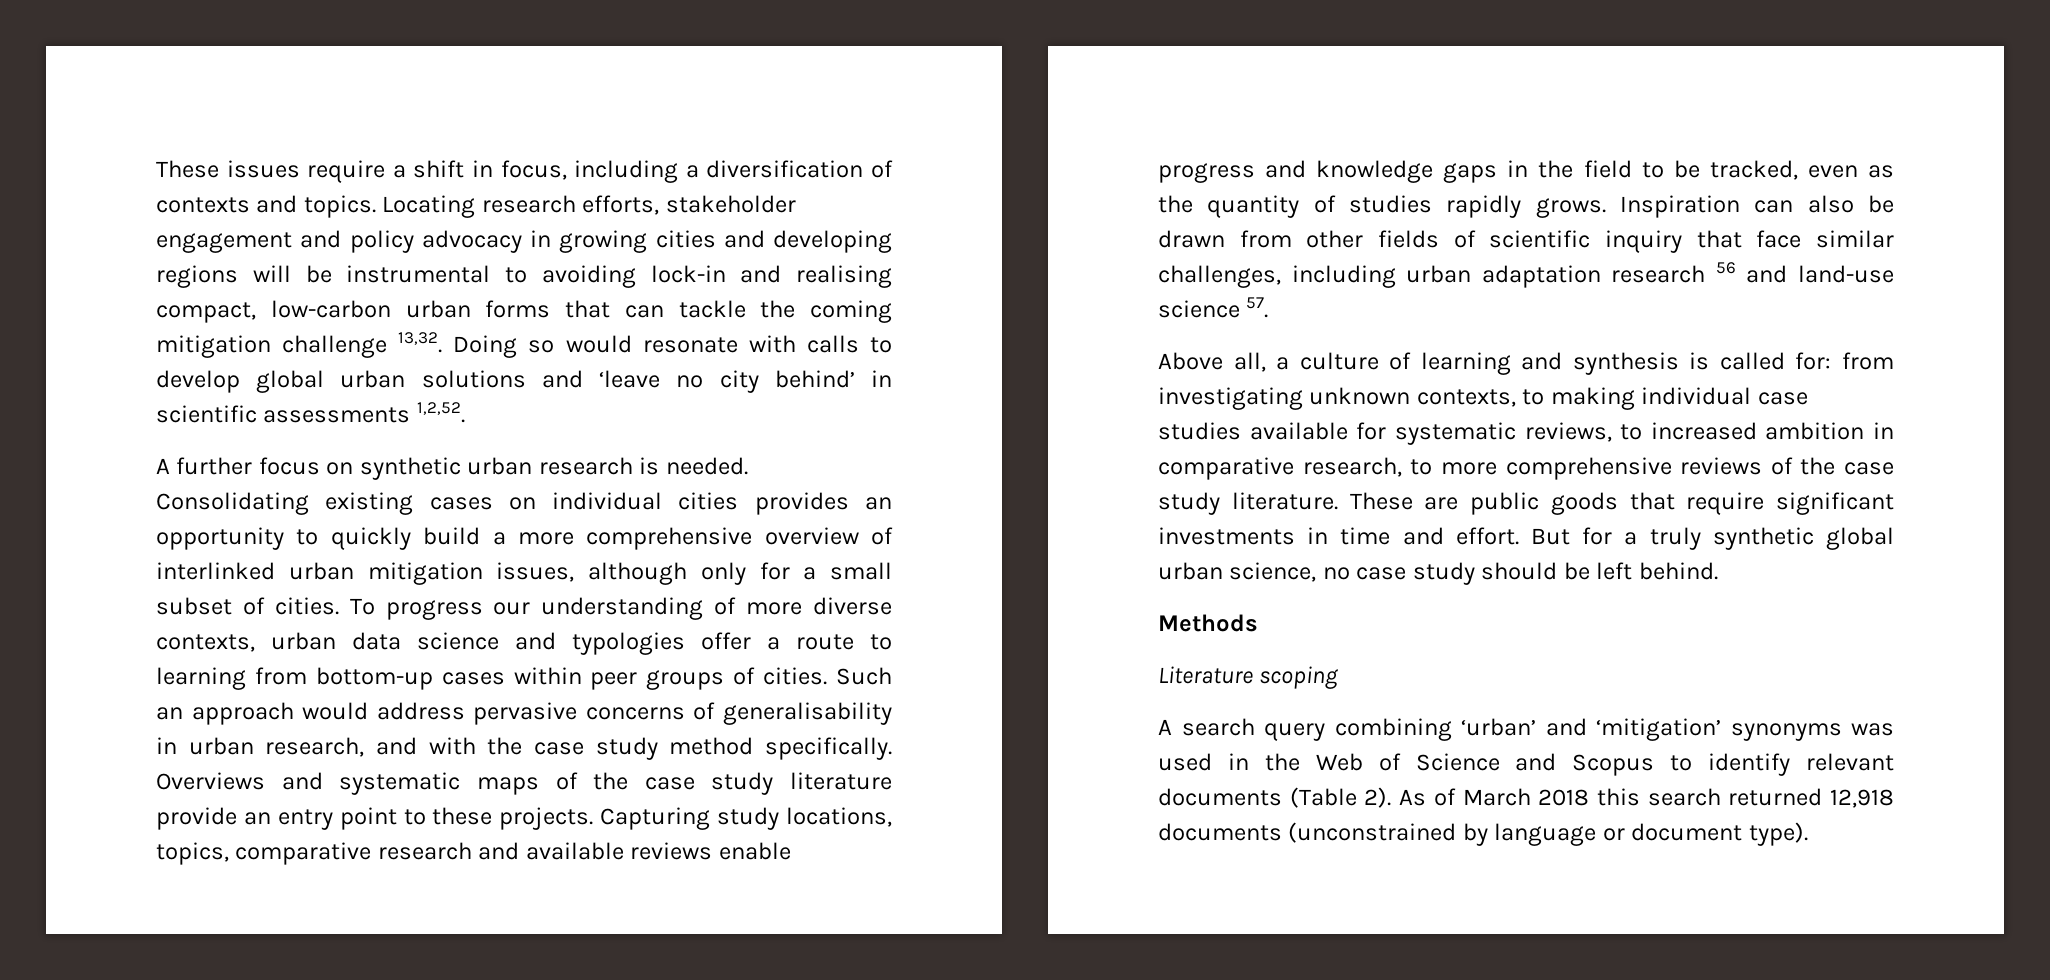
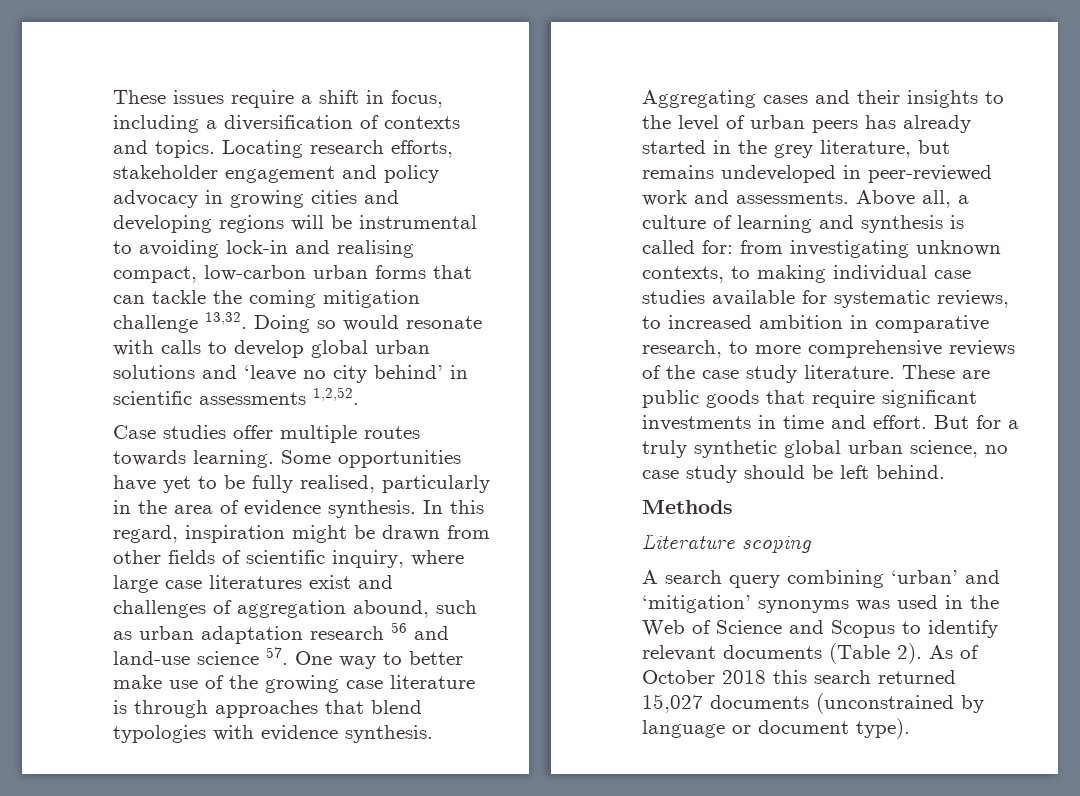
[156,457,748,480] [156,492,893,515] [156,527,893,550] [156,562,892,585] [156,597,892,620] [156,632,892,655] [156,667,892,690] [156,702,892,725] [156,737,892,760] [156,772,892,795] [156,807,892,830] [156,842,791,865] [1158,160,1894,183] [1158,195,1854,218] A further focus on synthetic urban research is needed. Consolidating existing cases on individual cities provides an opportunity to quickly build a more comprehensive overview of interlinked urban mitigation issues, although only for a small subset of cities. To progress our understanding of more diverse contexts, urban data science and typologies offer a route to learning from bottom-up cases within peer groups of cities. Such an approach would address pervasive concerns of generalisability in urban research, and with the case study method specifically. Overviews and systematic maps of the case study literature provide an entry point to these projects. Capturing study locations, topics, comparative research and available reviews enable progress and knowledge gaps in the field to be tracked, even as the quantity of studies rapidly grows. Inspiration can also -> [113,425,420,443] [113,450,461,468] [113,475,490,493] [113,500,484,518] [113,525,347,543] Case studies offer multiple routes towards learning. Some opportunities have yet to be fully realised, particularly in the area of evidence synthesis. In this regard, inspiration might
[1605,230,1894,253] [1158,265,1396,288] inquiry that face similar challenges, including -> [332,550,464,568] [113,575,393,593] [113,600,477,618] [113,631,132,640] inquiry, where large case literatures exist and challenges of aggregation abound, such as
(1269, 307) // -> [295,651,463,669] [113,675,475,693] [113,700,422,718] [113,725,433,743] [642,90,1004,108] [642,115,971,133] [642,140,950,158] [642,165,992,183] [642,190,849,206] One way to better make use of the growing case literature is through approaches that blend typologies with evidence synthesis. Aggregating cases and their insights to the level of urban peers has already started in the grey literature, but remains undeveloped in peer-reviewed work and assessments.
[1462,788,1531,806] March -> [642,670,715,684] October
[1830,789,1894,808] 12,918 -> [642,694,703,713] 15,027

